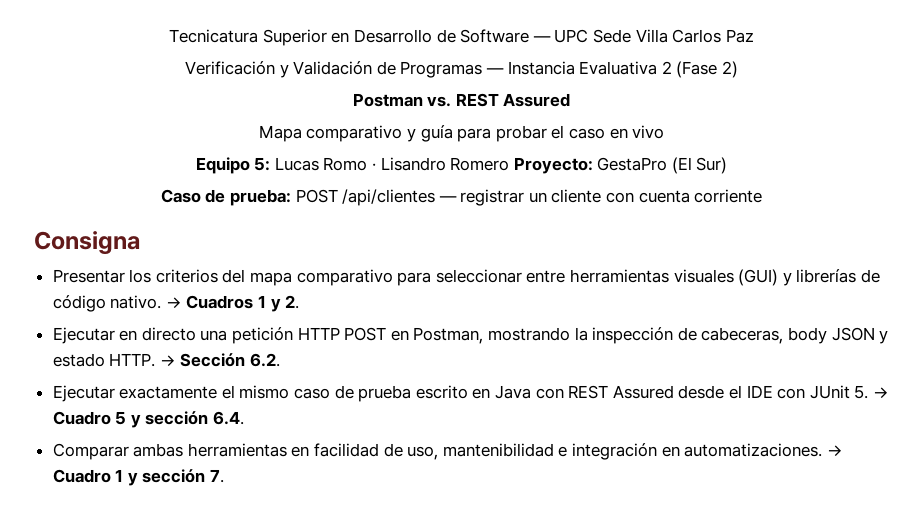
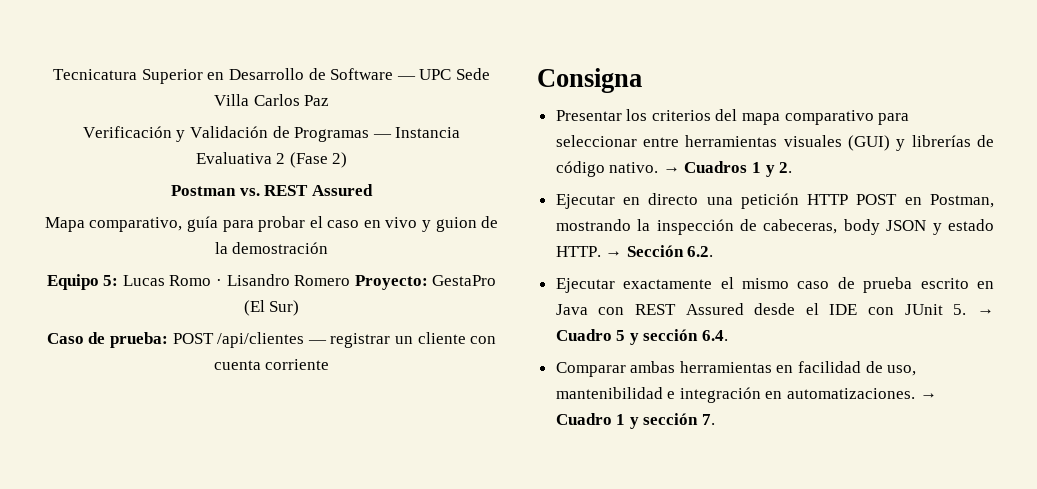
[306,125,417,142] comparativo y -> [89,217,183,232] comparativo,
(665, 132) none -> [422,216,499,232] [214,242,329,254] y guion de la demostración

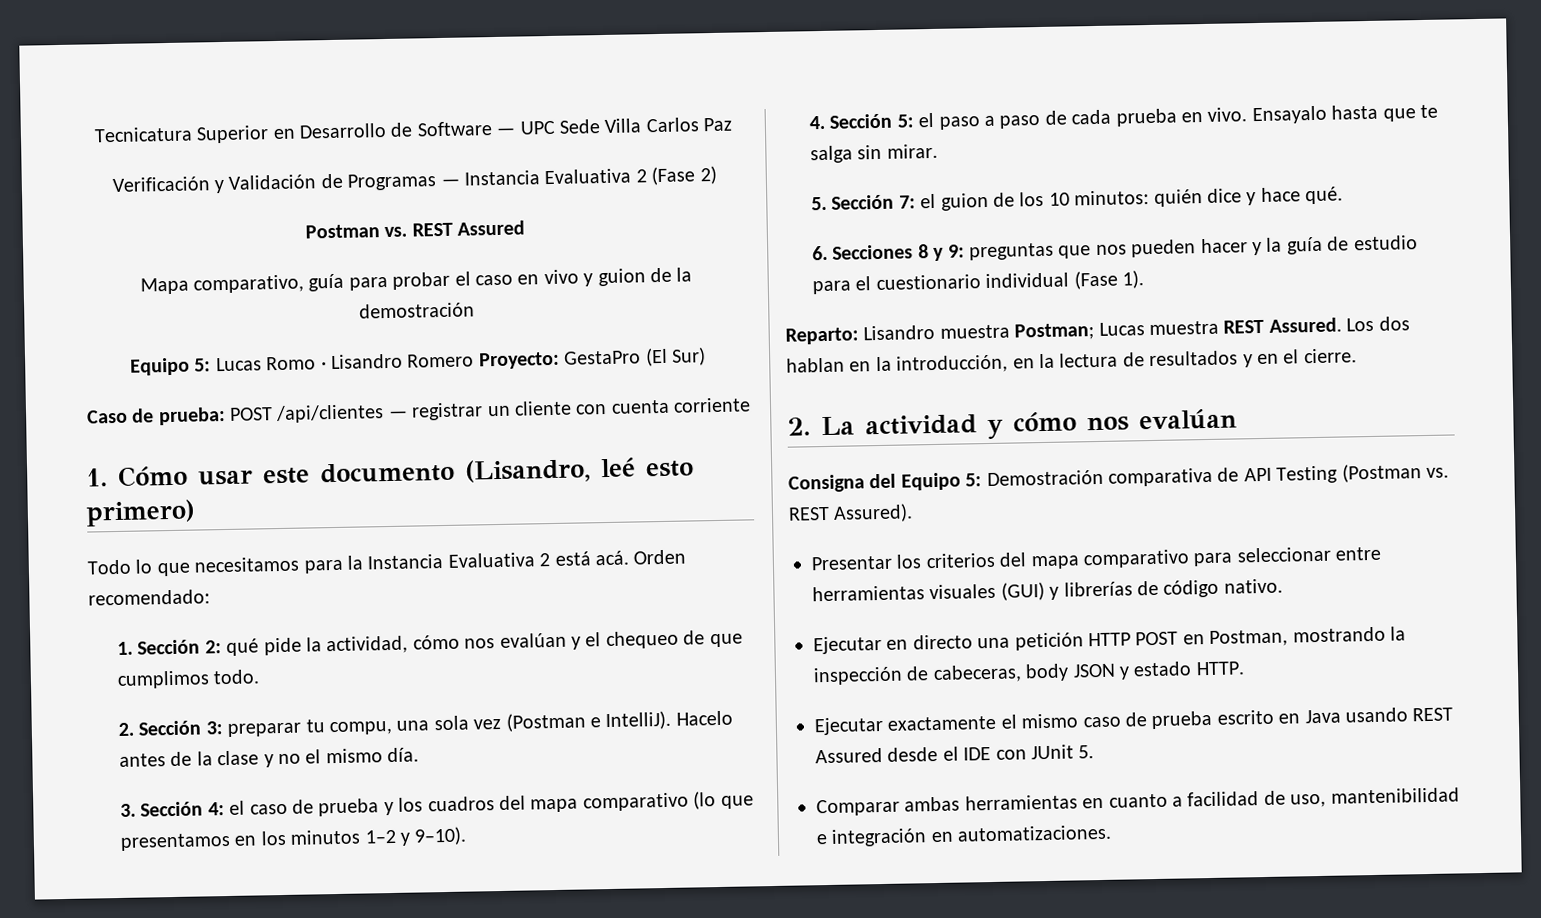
[537,68,642,93] Consigna -> [86,457,694,487] [86,499,196,527] [87,549,687,577] [88,589,210,606] [116,630,743,657] [116,669,261,690] [117,710,733,737] [118,747,420,768] [119,791,754,817] [119,826,468,851] [808,104,1438,130] [809,143,938,164] [810,186,1344,211] [811,235,1418,261] [811,270,1144,295] [785,316,1410,345] [786,348,1357,374] [787,408,1237,440] [788,463,1449,493] [788,503,914,523] 1. Cómo usar este documento (Lisandro, leé esto primero) // Todo lo que necesitamos para la Instancia Evaluativa 2 está acá. Orden recomendado: // 1. Sección 2: qué pide la actividad, cómo nos evalúan y el chequeo de que cumplimos todo. // 2. Sección 3: preparar tu compu, una sola vez (Postman e IntelliJ). Hacelo antes de la clase y no el mismo día. // 3. Sección 4: el caso de prueba y los cuadros del mapa comparativo (lo que presentamos en los minutos 1–2 y 9–10). // 4. Sección 5: el paso a paso de cada prueba en vivo. Ensayalo hasta que te salga sin mirar. // 5. Sección 7: el guion de los 10 minutos: quién dice y hace qué. // 6. Secciones 8 y 9: preguntas que nos pueden hacer y la guía de estudio para el cuestionario individual (Fase 1). // Reparto: Lisandro muestra Postman; Lucas muestra REST Assured. Los dos hablan en la introducción, en la lectura de resultados y en el cierre. // 2. La actividad y cómo nos evalúan // Consigna del Equipo 5: Demostración comparativa de API Testing (Postman vs. REST Assured).
[662,161,793,177] → Cuadros 1 y 2. -> (1283, 586) none
[605,245,714,257] → Sección 6.2. -> (1245, 668) none
[598,307,625,315] con -> [1345,707,1408,723] usando
[977,309,994,315] [555,329,729,345] → Cuadro 5 y sección 6.4. -> (1095, 752) none
(794, 369) none -> [1108,793,1183,808] cuanto a
[919,393,937,399] [555,413,716,429] → Cuadro 1 y sección 7. -> (1113, 833) none

